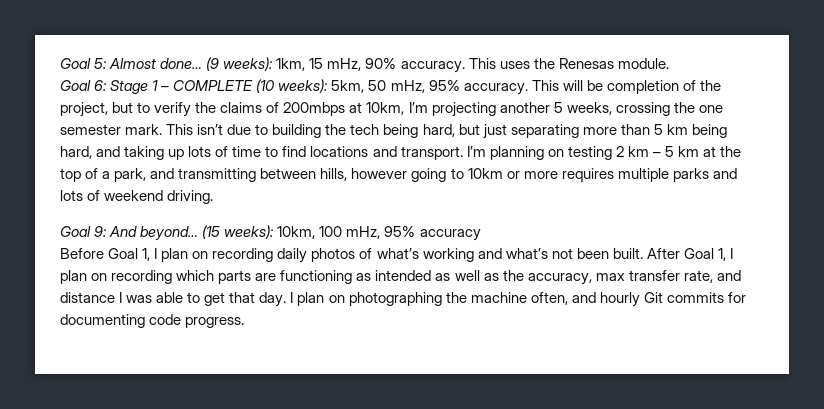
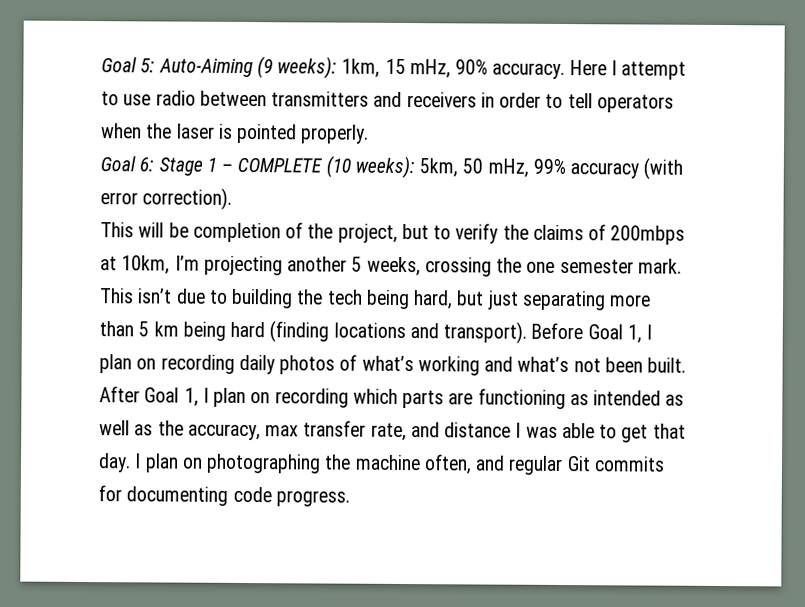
[109,58,203,69] Almost done… -> [158,57,253,78] Auto-Aiming
[468,58,669,69] This uses the Renesas module. -> [569,60,687,80] [101,90,674,113] [101,123,370,144] Here I attempt to use radio between transmitters and receivers in order to tell operators when the laser is pointed properly.
[428,80,528,95] 95% accuracy. -> [532,157,684,180] [100,187,233,210] 99% accuracy (with error correction). //
[60,146,742,160] [60,168,737,182] [60,190,214,204] [60,225,481,241] hard, and taking up lots of time to find locations and transport. I’m planning on testing 2 km – 5 km at the top of a park, and transmitting between hills, however going to 10km or more requires multiple parks and lots of weekend driving. // Goal 9: And beyond… (15 weeks): 10km, 100 mHz, 95% accuracy // -> [230,320,528,344] hard (finding locations and transport).
[599,292,640,307] hourly -> [508,455,564,476] regular

